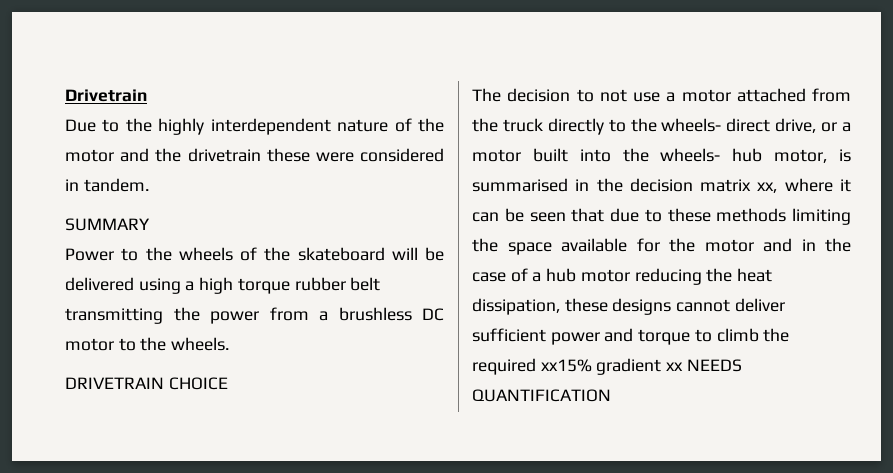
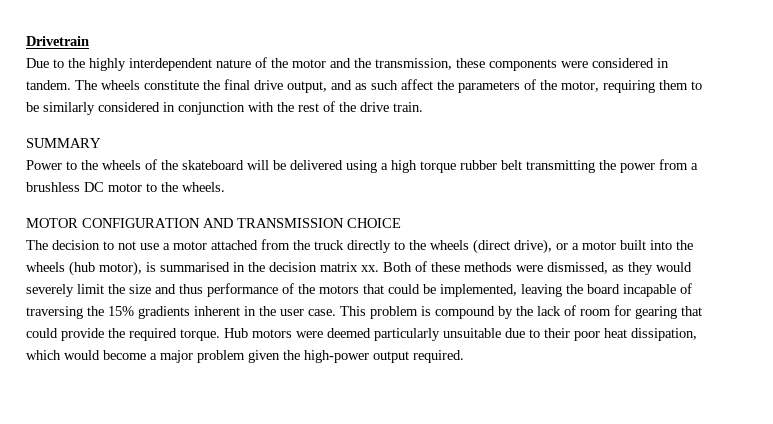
[187,148,310,162] drivetrain these -> [375,58,557,71] transmission, these components
(149, 185) none -> [75,79,702,93] [26,101,423,115] The wheels constitute the final drive output, and as such affect the parameters of the motor, requiring them to be similarly considered in conjunction with the rest of the drive train.
[65,377,164,389] DRIVETRAIN -> [26,218,344,228] MOTOR CONFIGURATION AND TRANSMISSION
[661,118,817,133] wheels- direct drive, -> [430,239,552,254] wheels (direct drive),
[660,148,828,163] wheels- hub motor, -> [26,261,142,276] wheels (hub motor),
[757,178,851,193] [472,208,851,225] [472,238,851,255] [472,268,773,285] [472,298,785,315] [472,328,790,345] [472,358,742,375] [472,389,611,402] xx, where it can be seen that due to these methods limiting the space available for the motor and in the case of a hub motor reducing the heat dissipation, these designs cannot deliver sufficient power and torque to climb the required xx15% gradient xx NEEDS QUANTIFICATION -> [361,261,692,275] [26,283,692,297] [26,305,702,319] [26,328,697,341] [26,350,464,363] xx. Both of these methods were dismissed, as they would severely limit the size and thus performance of the motors that could be implemented, leaving the board incapable of traversing the 15% gradients inherent in the user case. This problem is compound by the lack of room for gearing that could provide the required torque. Hub motors were deemed particularly unsuitable due to their poor heat dissipation, which would become a major problem given the high-power output required.

